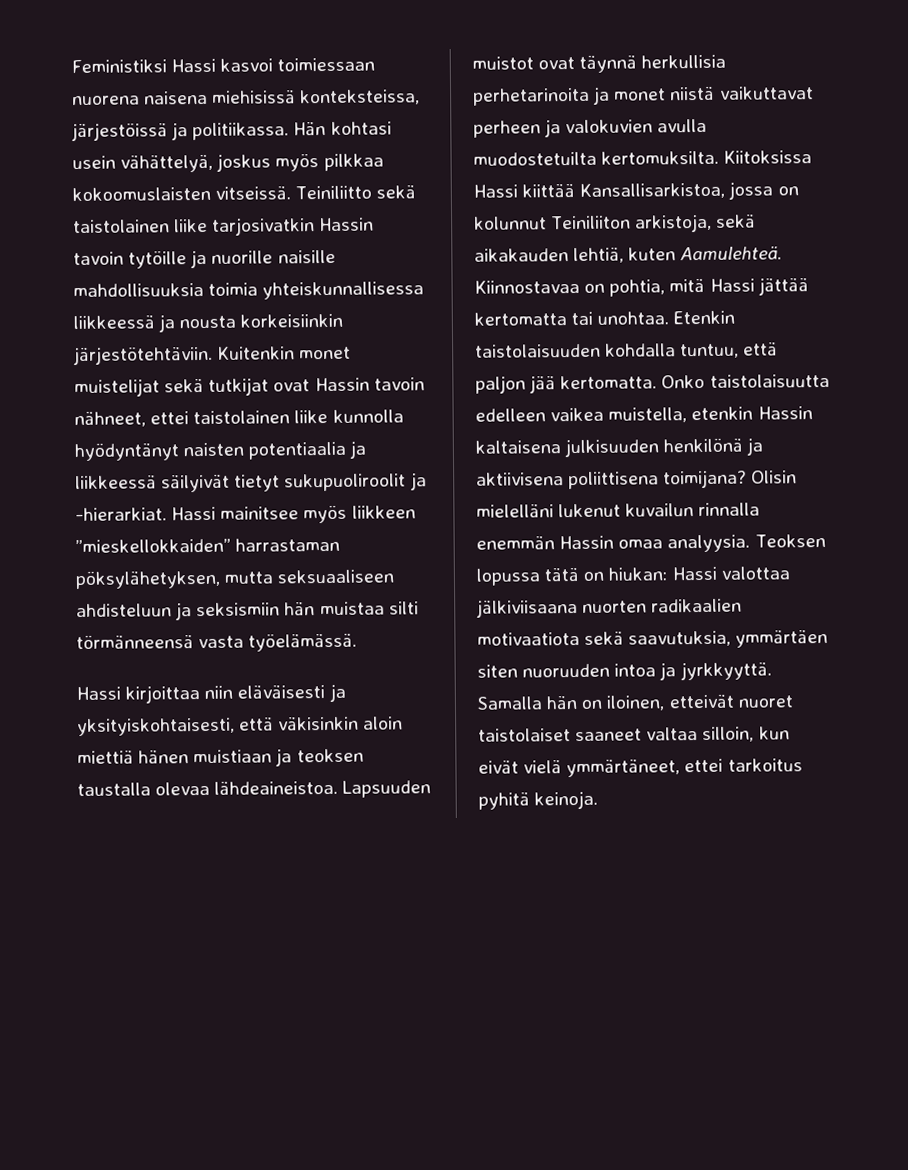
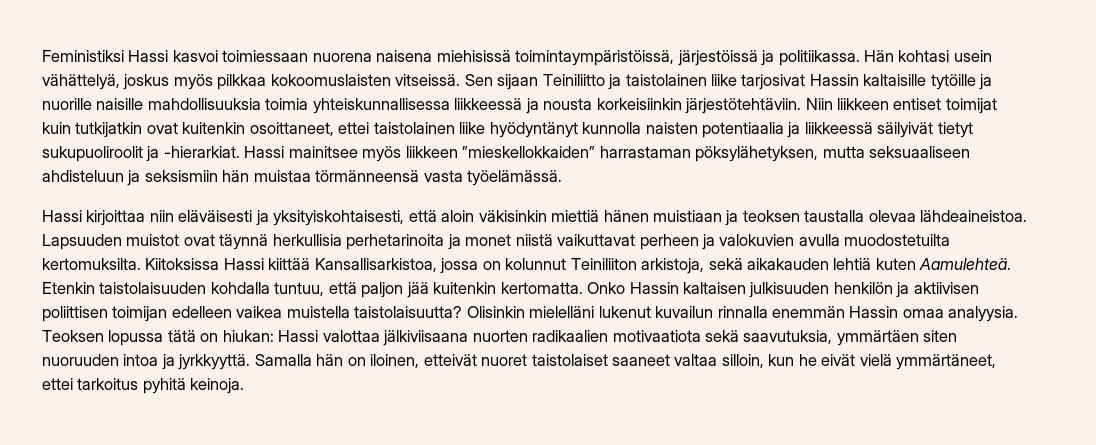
[300,89,421,106] konteksteissa, -> [515,50,675,66] toimintaympäristöissä,
[295,185,417,200] [73,217,375,236] [73,251,124,266] Teiniliitto sekä taistolainen liike tarjosivatkin Hassin tavoin -> [464,74,927,90] Sen sijaan Teiniliitto ja taistolainen liike tarjosivat Hassin kaltaisille
[217,346,352,360] [74,377,425,398] [74,411,146,428] Kuitenkin monet muistelijat sekä tutkijat ovat Hassin tavoin nähneet, -> [805,98,997,114] [42,122,334,138] Niin liikkeen entiset toimijat kuin tutkijatkin ovat kuitenkin osoittaneet,
[332,409,404,423] [74,442,179,462] kunnolla hyödyntänyt -> [489,122,642,138] hyödyntänyt kunnolla
[388,601,419,615] silti -> (311, 176) none
[278,716,404,731] väkisinkin aloin -> [441,210,547,222] aloin väkisinkin
[573,247,625,264] lehtiä, -> [833,258,872,270] lehtiä
[474,277,809,297] [474,311,670,326] Kiinnostavaa on pohtia, mitä Hassi jättää kertomatta tai unohtaa. -> (1012, 264) none
(557, 384) none -> [433,282,497,294] kuitenkin
[709,373,830,388] [475,406,813,423] [475,437,764,458] [476,469,798,490] taistolaisuutta edelleen vaikea muistella, etenkin Hassin kaltaisena julkisuuden henkilönä ja aktiivisena poliittisena toimijana? Olisin -> [629,282,979,298] [42,306,525,322] Hassin kaltaisen julkisuuden henkilön ja aktiivisen poliittisen toimijan edelleen vaikea muistella taistolaisuutta? Olisinkin
(790, 733) none -> [798,354,817,366] he

